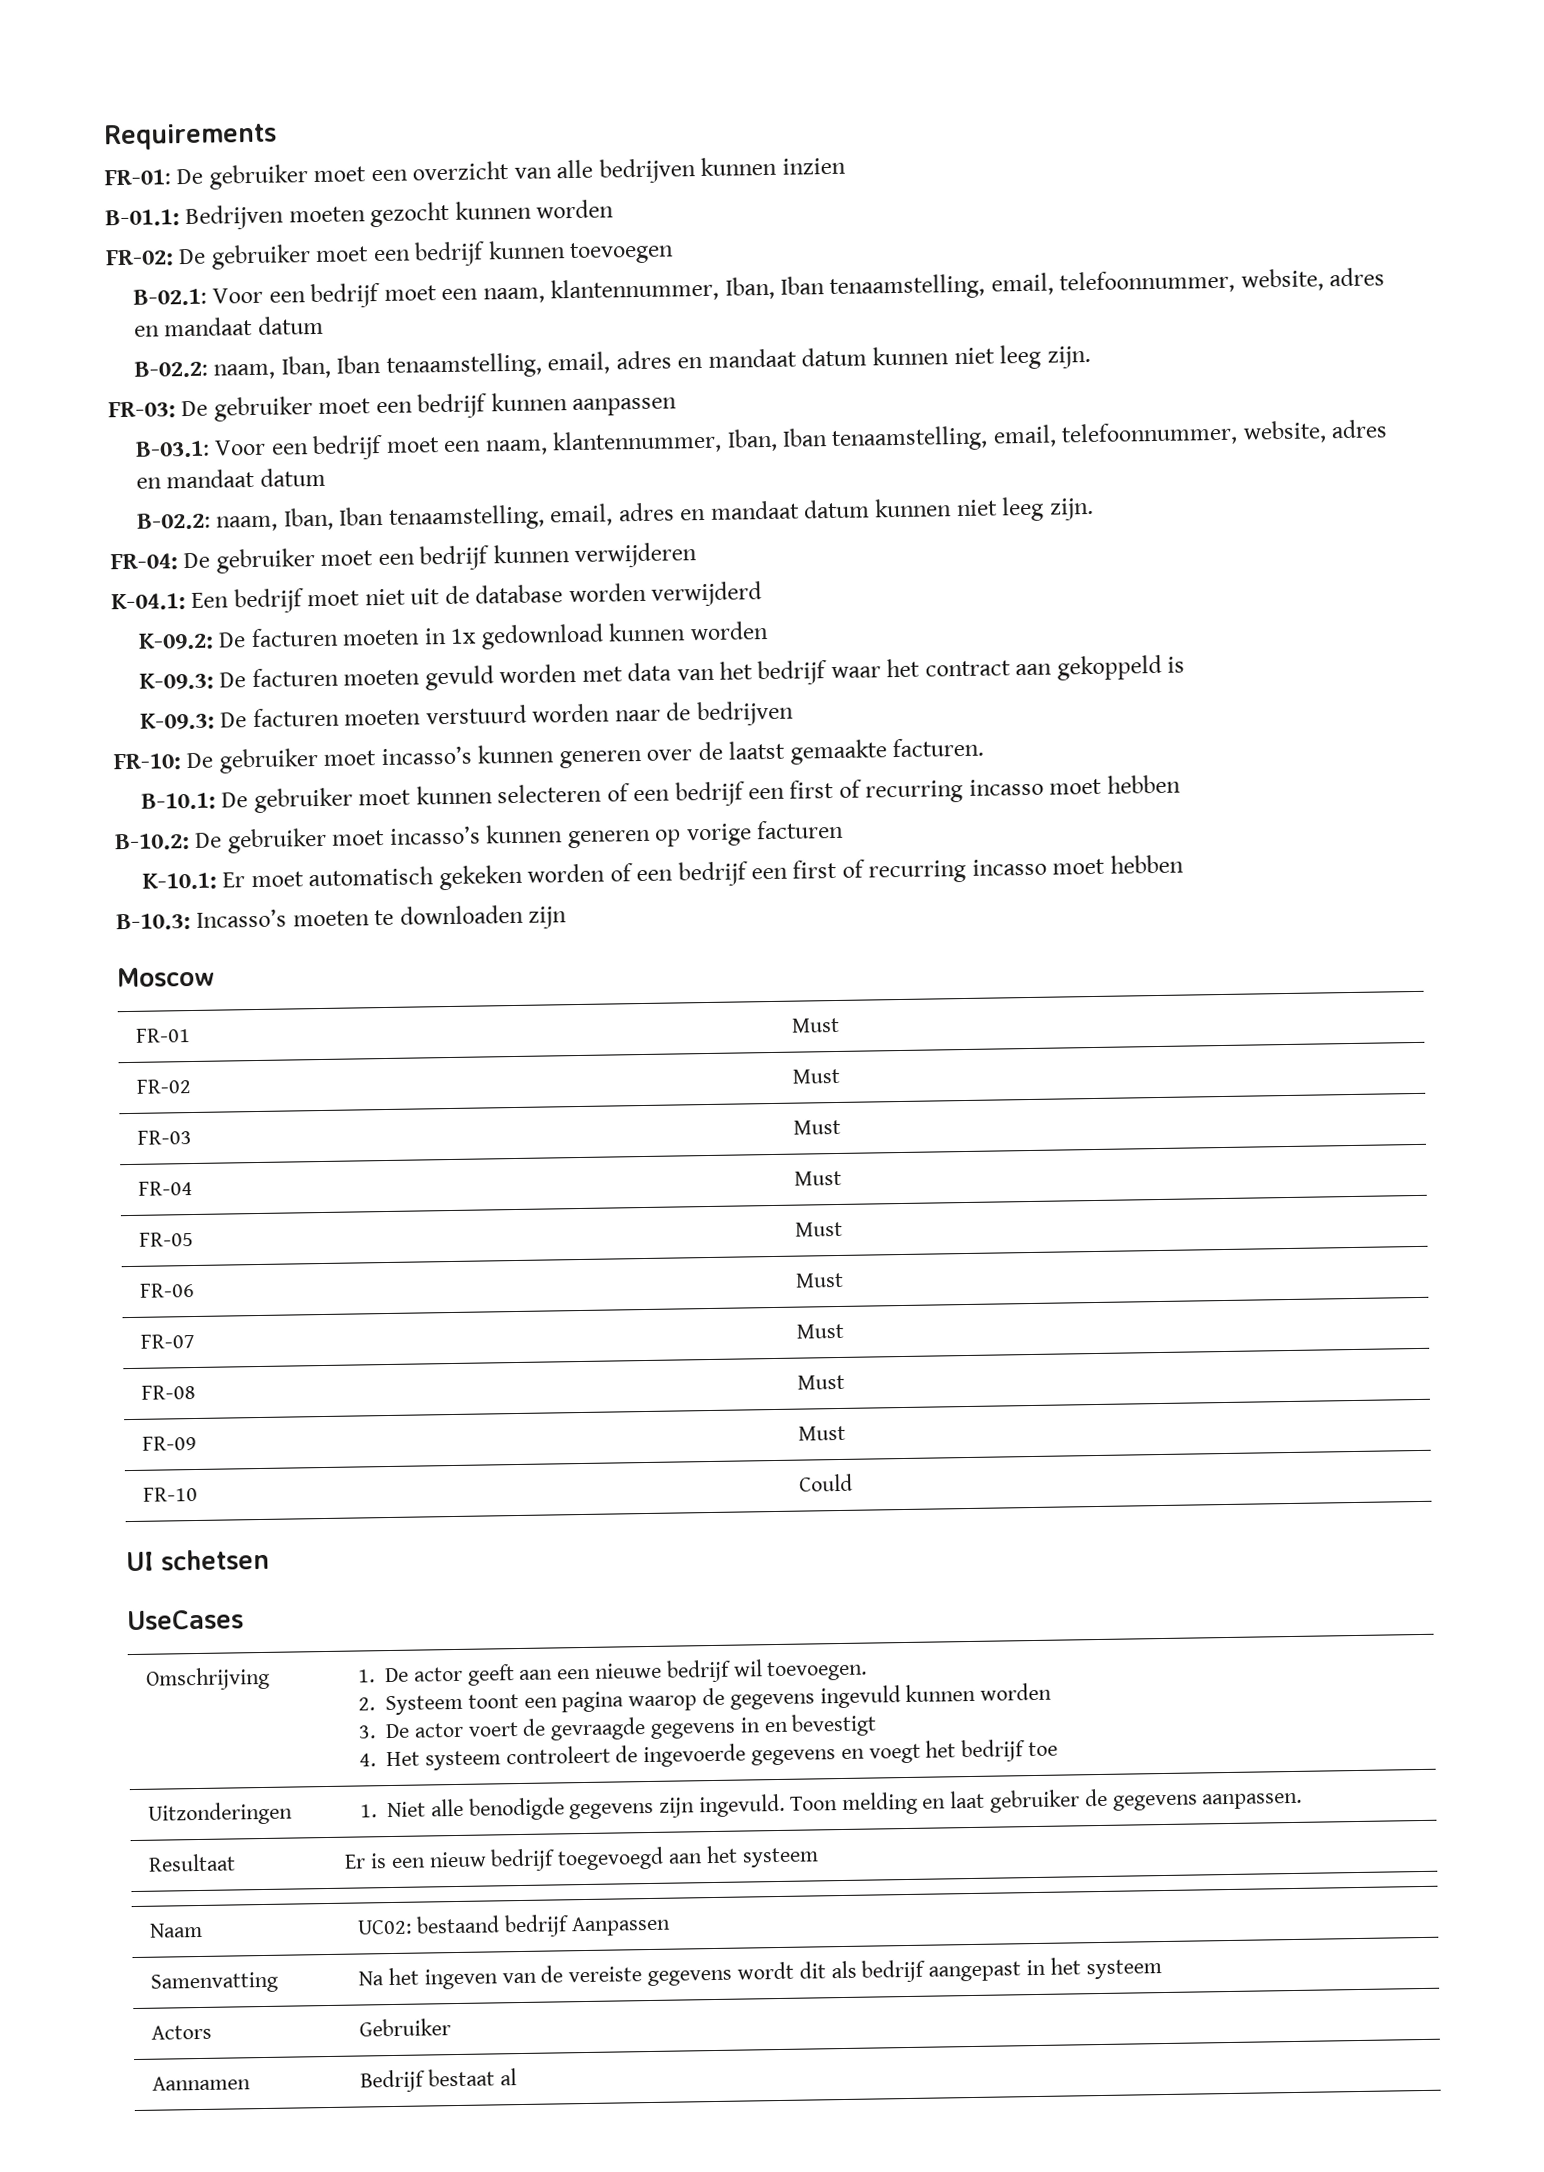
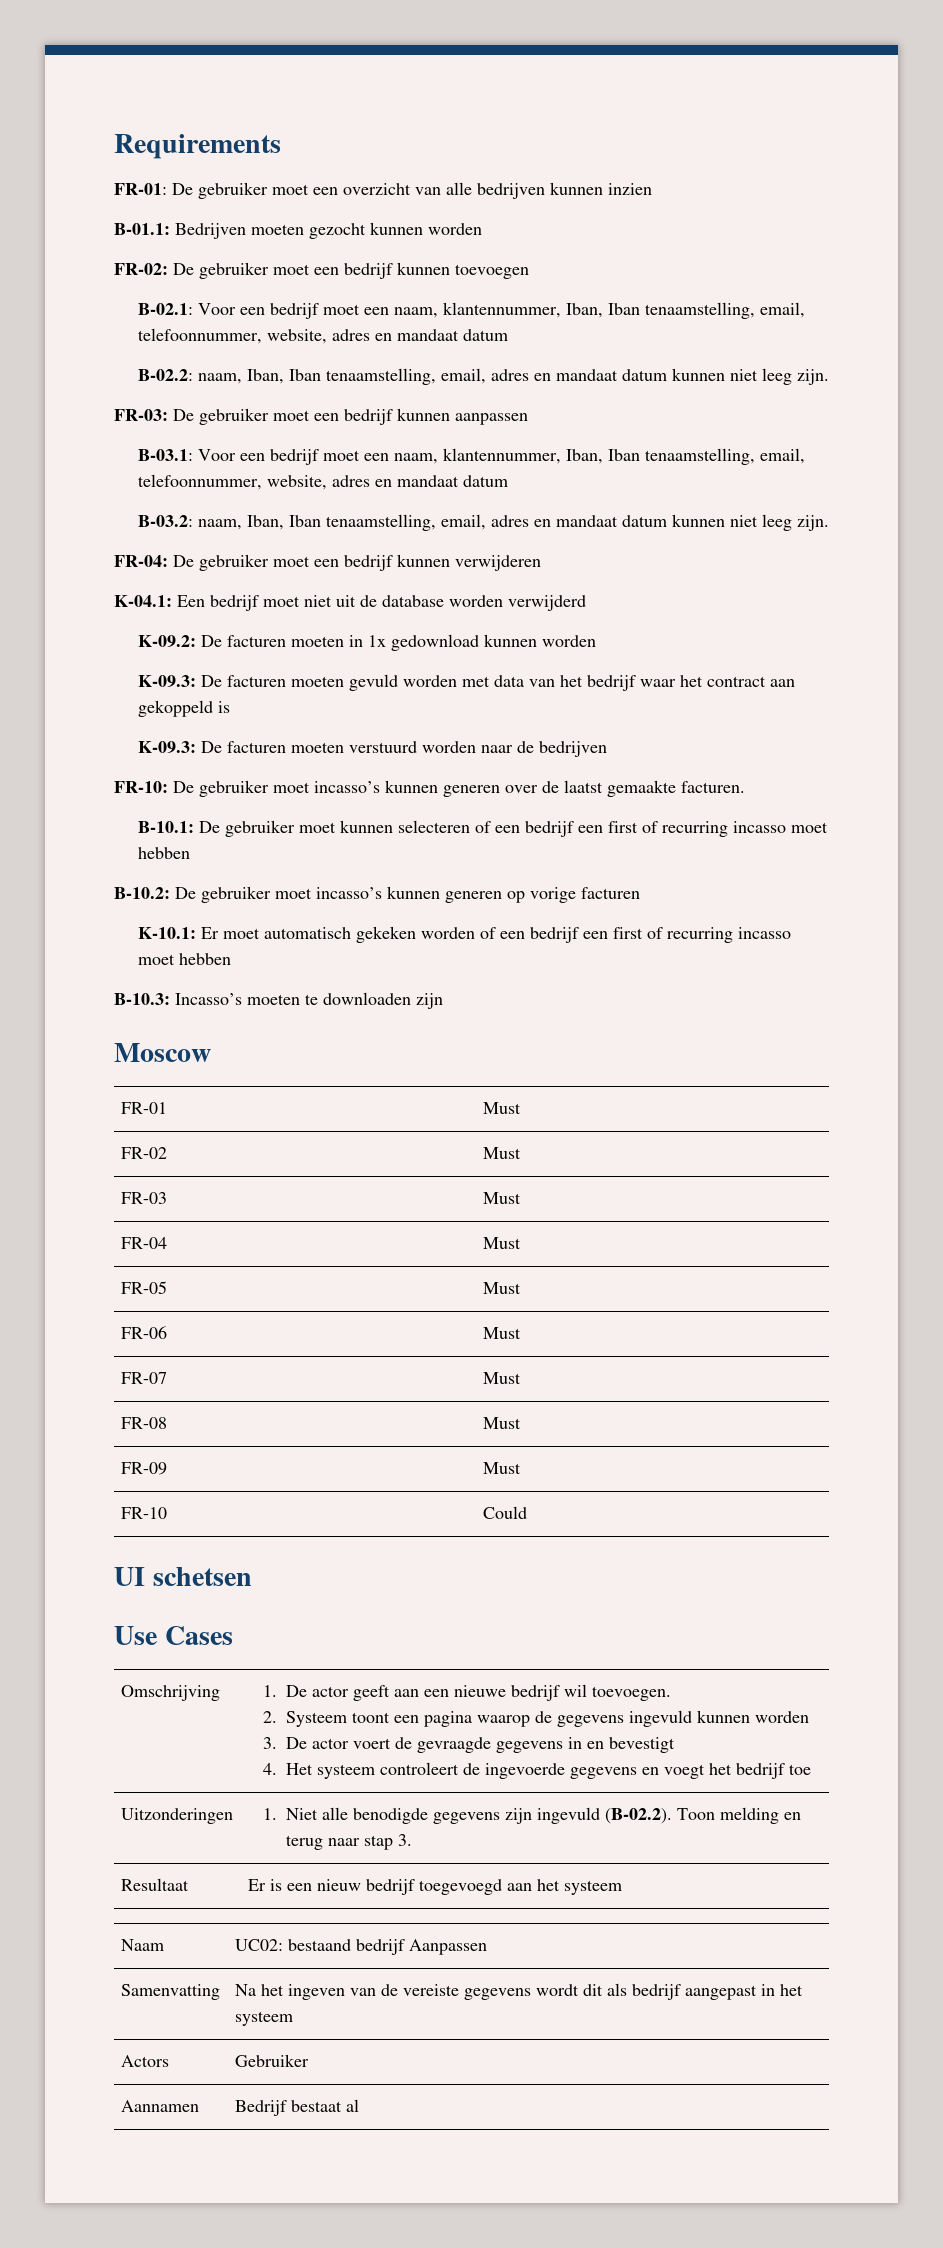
[136,512,211,530] B-02.2: -> [137,515,193,527] B-03.2:
[127,1609,244,1631] UseCases -> [114,1626,233,1645] Use Cases
[699,1793,786,1818] ingevuld. -> [536,1807,672,1824] ingevuld (B-02.2).
[949,1788,1303,1813] laat gebruiker de gegevens aanpassen. -> [285,1834,412,1850] terug naar stap 3.

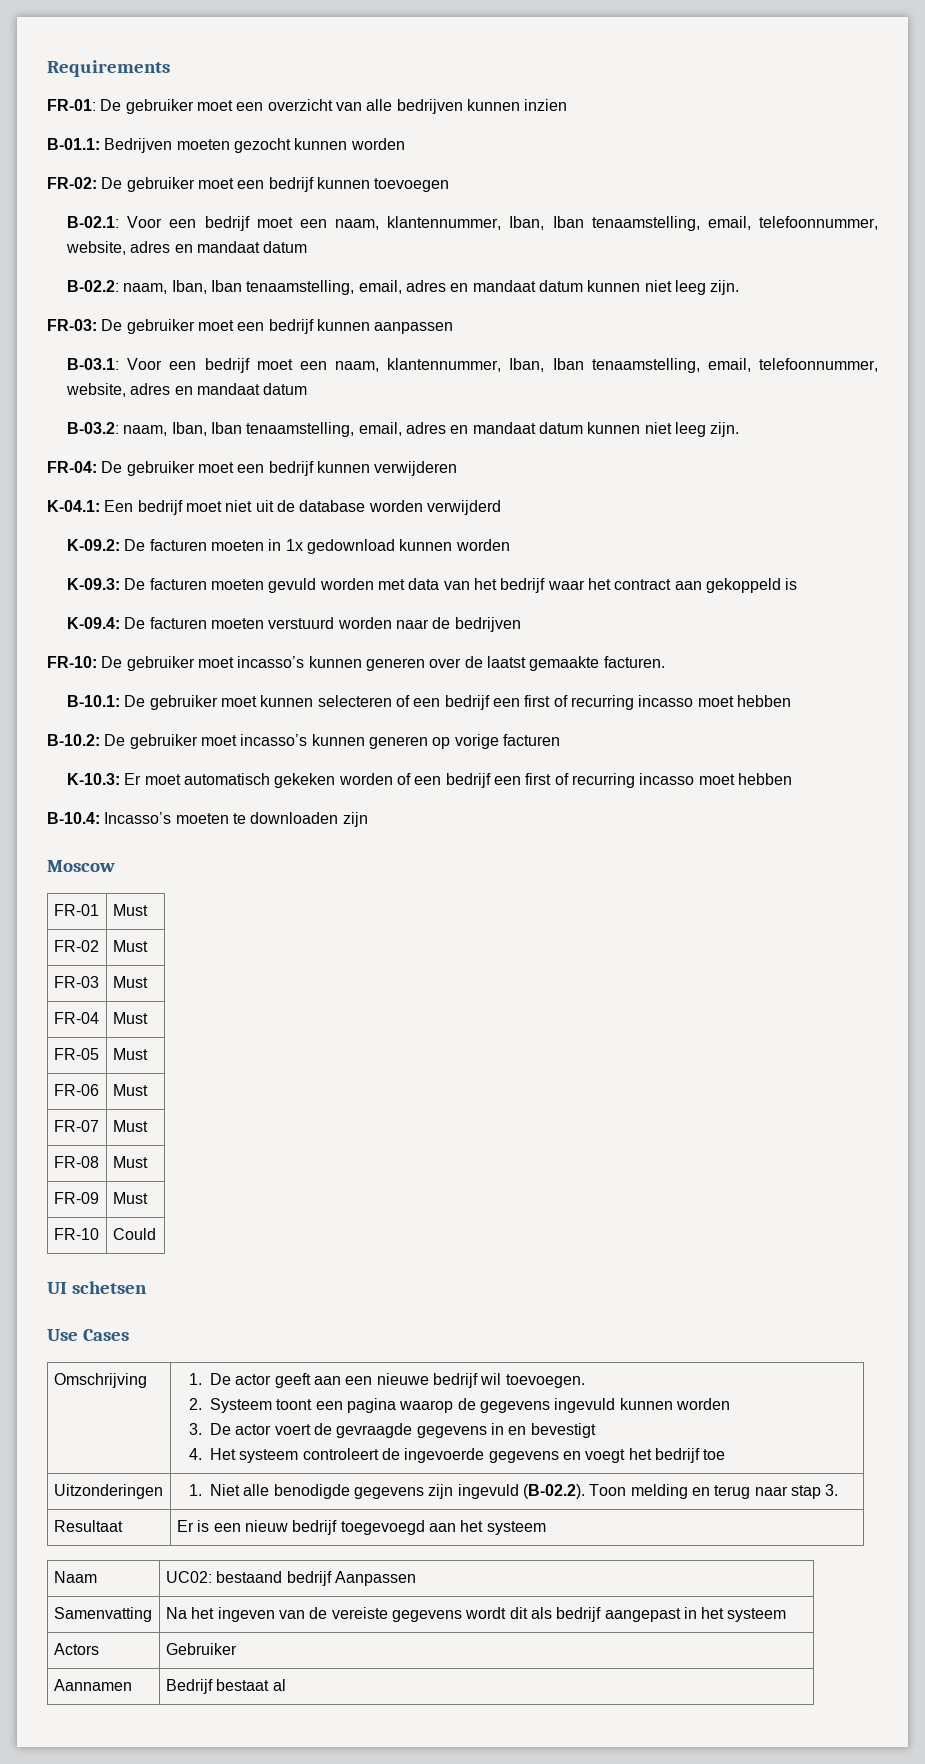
[137,741,196,753] K-09.3: -> [67,617,121,629] K-09.4:
[137,927,196,939] K-10.1: -> [67,773,121,785] K-10.3:
[114,993,170,1005] B-10.3: -> [47,812,100,824] B-10.4:

